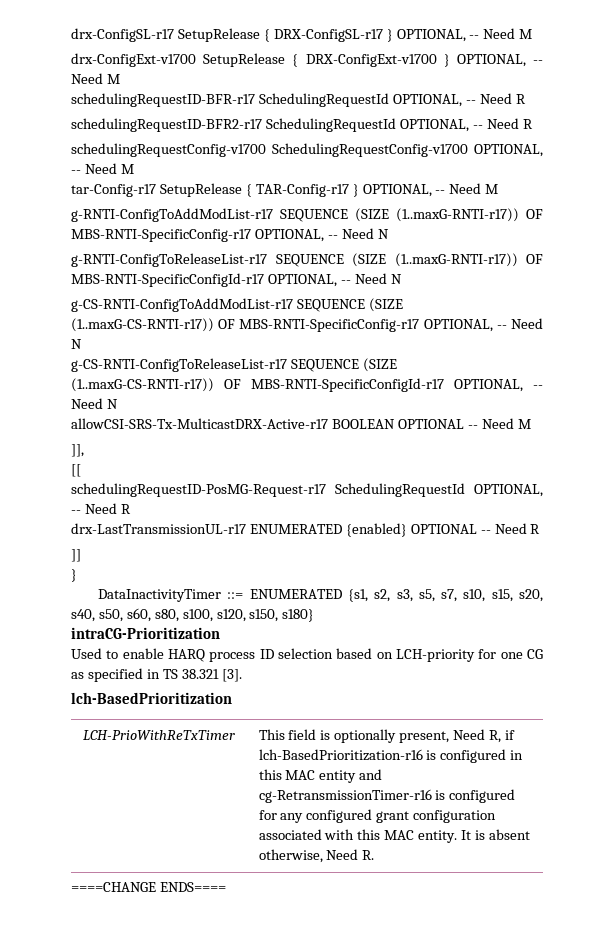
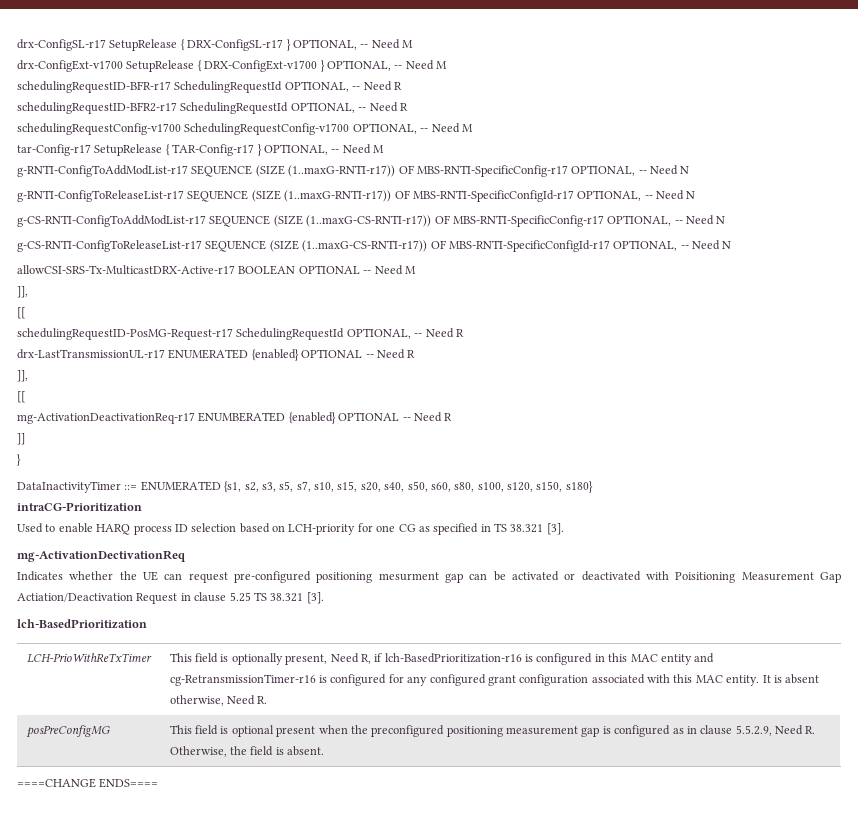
(541, 529) none -> [17,370,28,382] [17,391,26,403] [17,412,453,424] // ]], // [[ // mg-ActivationDeactivationReq-r17 ENUMBERATED {enabled} OPTIONAL -- Need R
(242, 675) none -> [17,550,185,562] [17,571,842,583] [17,592,324,604] // mg-ActivationDectivationReq // Indicates whether the UE can request pre-configured positioning mesurment gap can be activated or deactivated with Poisitioning Measurement Gap Actiation/Deactivation Request in clause 5.25 TS 38.321 [3].
(375, 855) none -> [25,725,110,738] [169,725,816,737] [169,746,325,757] // posPreConfigMG | This field is optional present when the preconfigured positioning measurement gap is configured as in clause 5.5.2.9, Need R. Otherwise, the field is absent.

